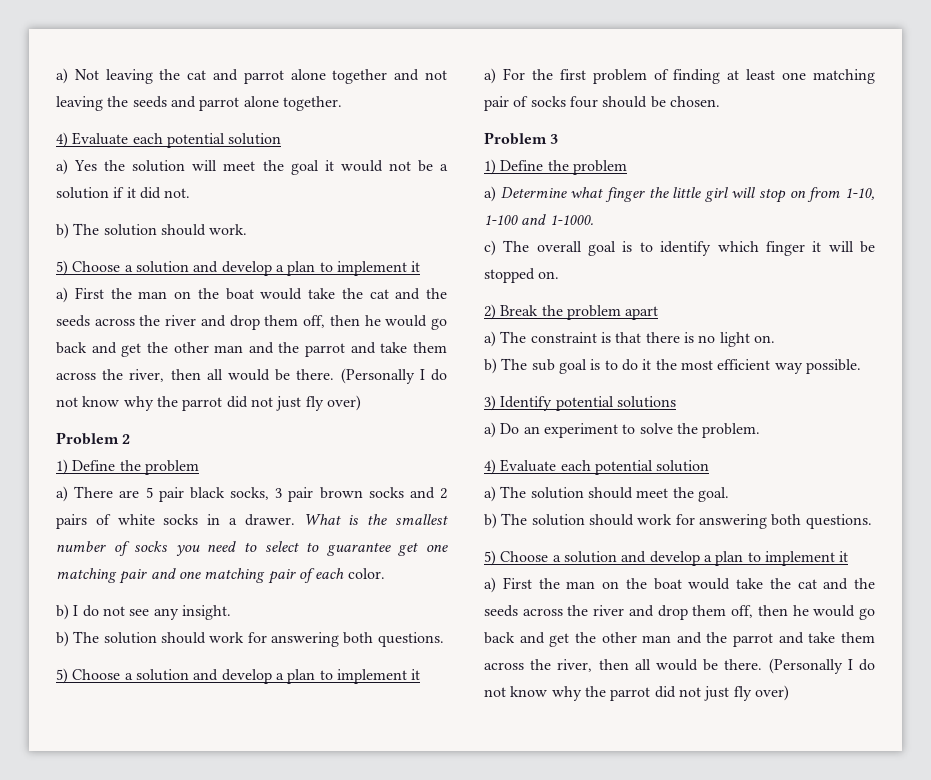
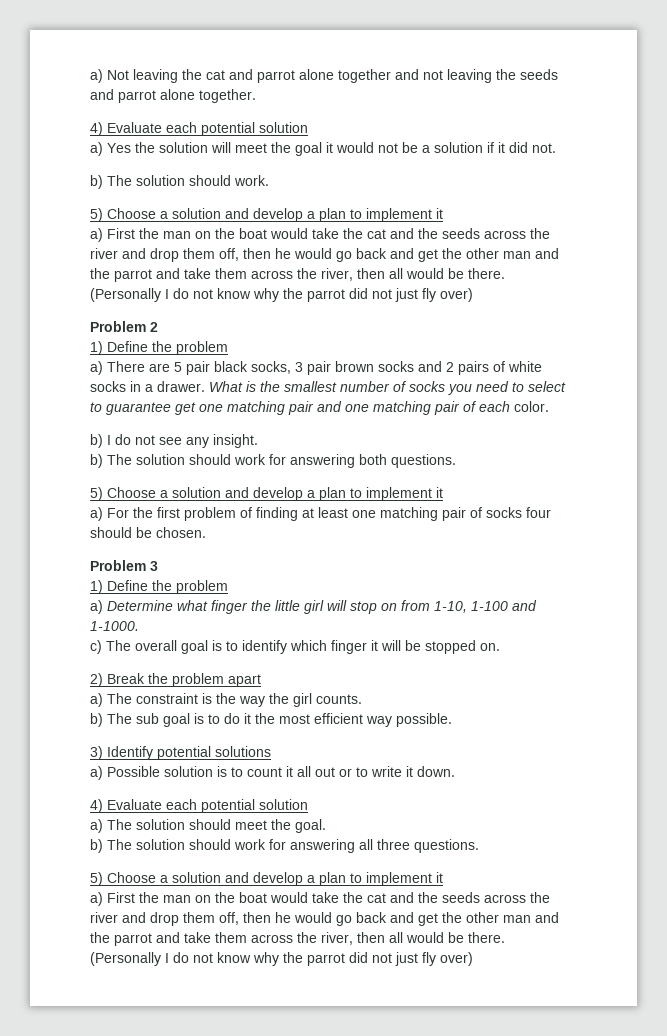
[615,332,775,347] that there is no light on. -> [216,693,362,707] the way the girl counts.
[500,423,761,438] Do an experiment to solve the problem. -> [107,766,455,777] Possible solution is to count it all out or to write it down.
[771,514,802,526] both -> [359,839,410,850] all three

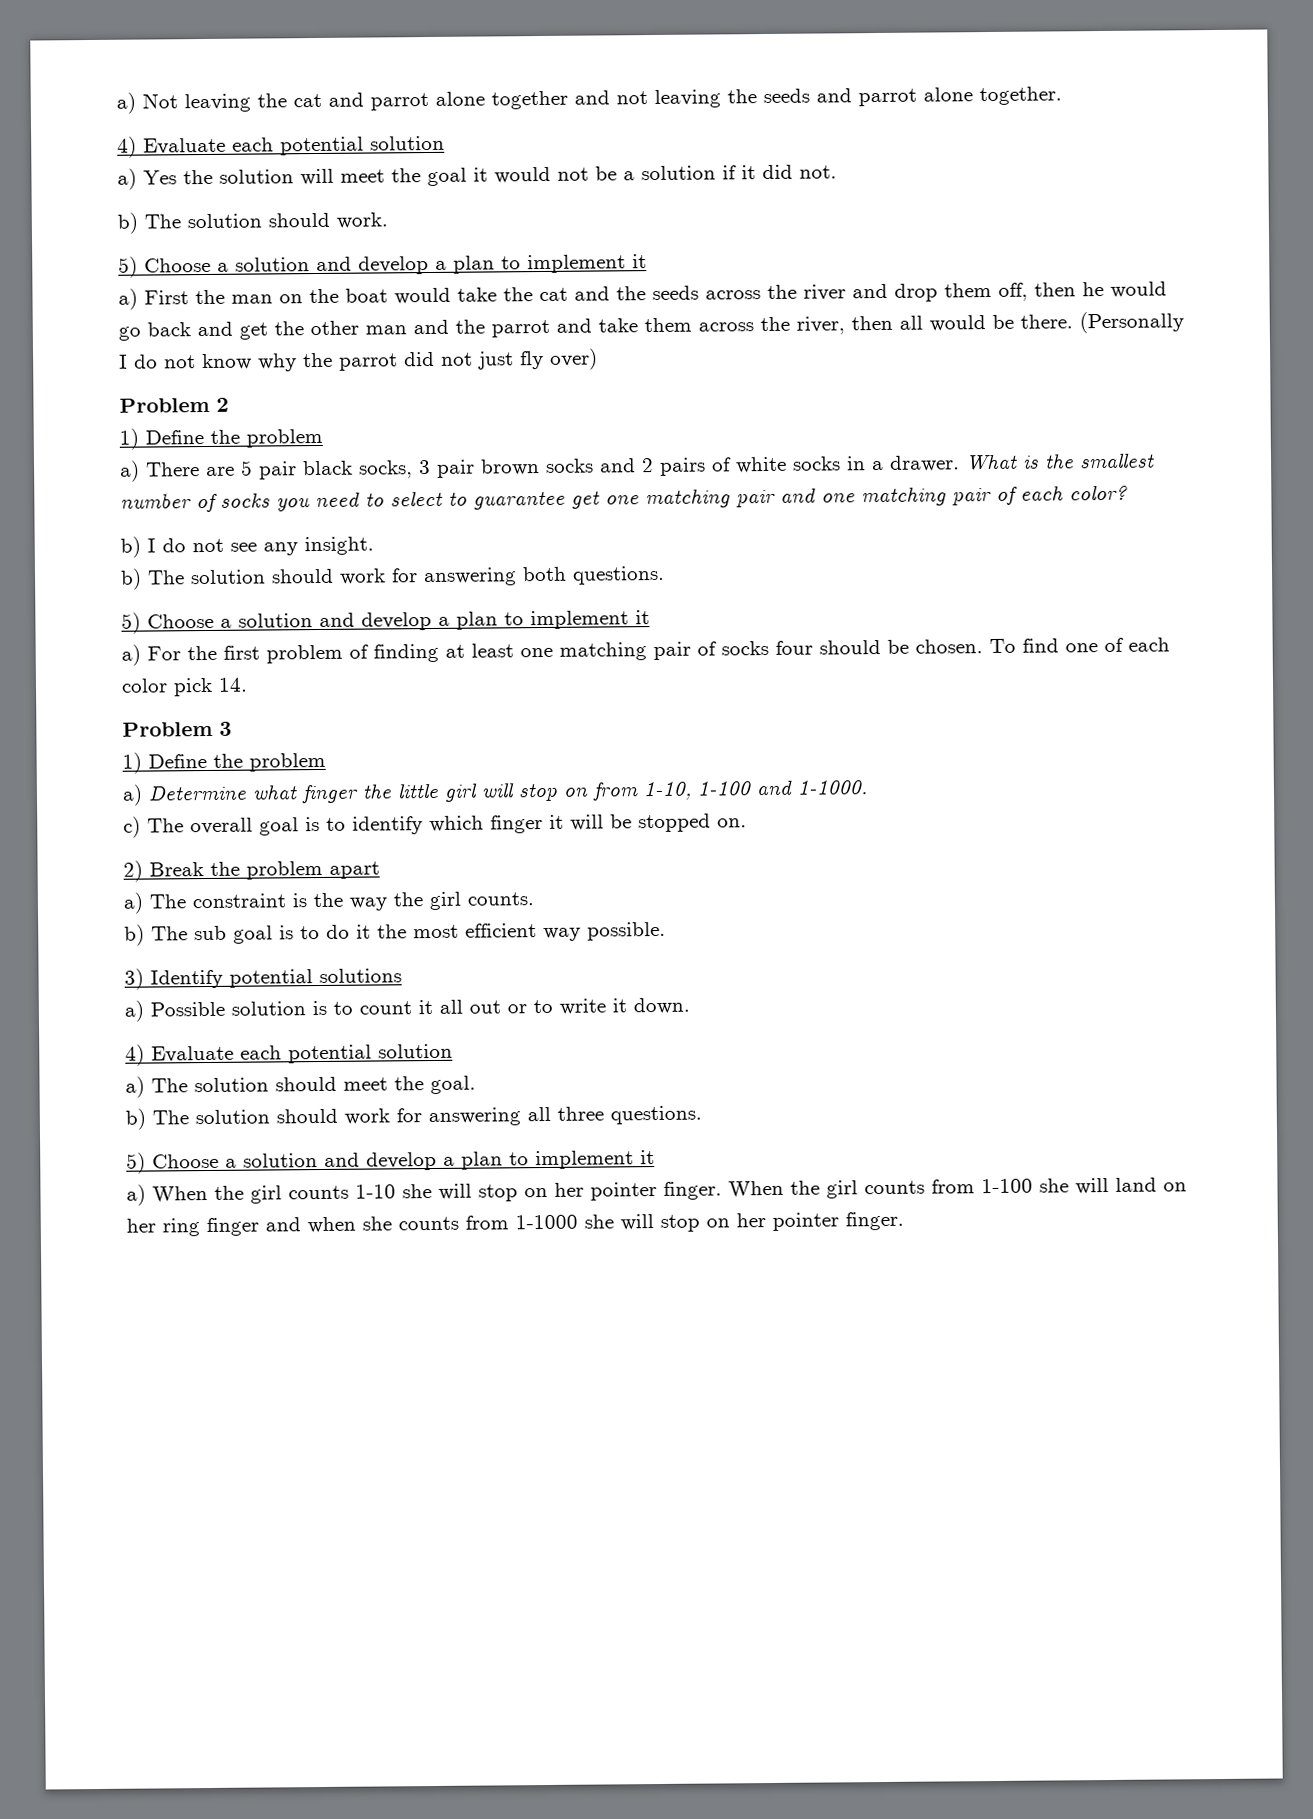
[514,401,549,412] color. -> [1069,484,1128,501] color?
(206, 532) none -> [989,637,1170,654] [121,677,248,697] To find one of each color pick 14.
[107,892,550,903] [90,912,559,926] [90,932,505,946] [90,952,473,966] First the man on the boat would take the cat and the seeds across the river and drop them off, then he would go back and get the other man and the parrot and take them across the river, then all would be there. (Personally I do not know why the parrot did not just fly over) -> [152,1177,1187,1204] [126,1211,904,1237] When the girl counts 1-10 she will stop on her pointer finger. When the girl counts from 1-100 she will land on her ring finger and when she counts from 1-1000 she will stop on her pointer finger.

